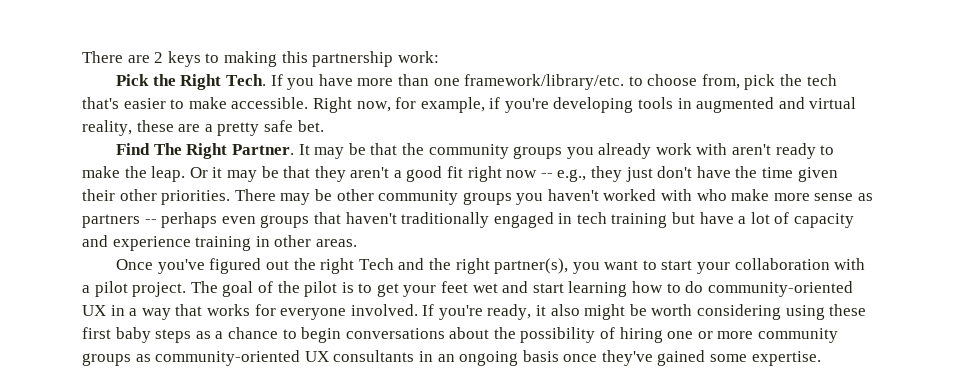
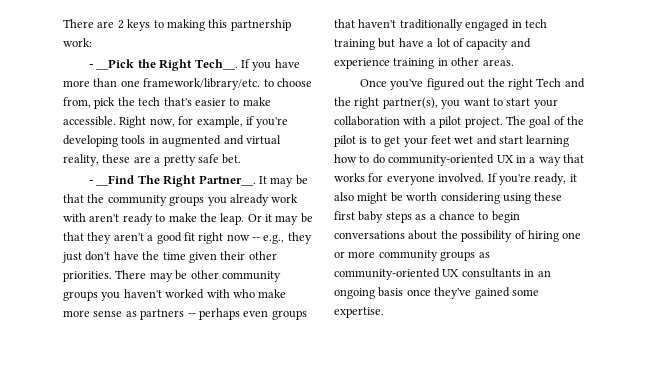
[116,74,150,86] Pick -> [88,59,135,70] - __Pick
[225,74,266,86] Tech. -> [194,59,238,70] Tech__.
[116,143,151,155] Find -> [88,175,135,186] - __Find
[231,144,294,155] Partner. -> [198,175,256,186] Partner__.

